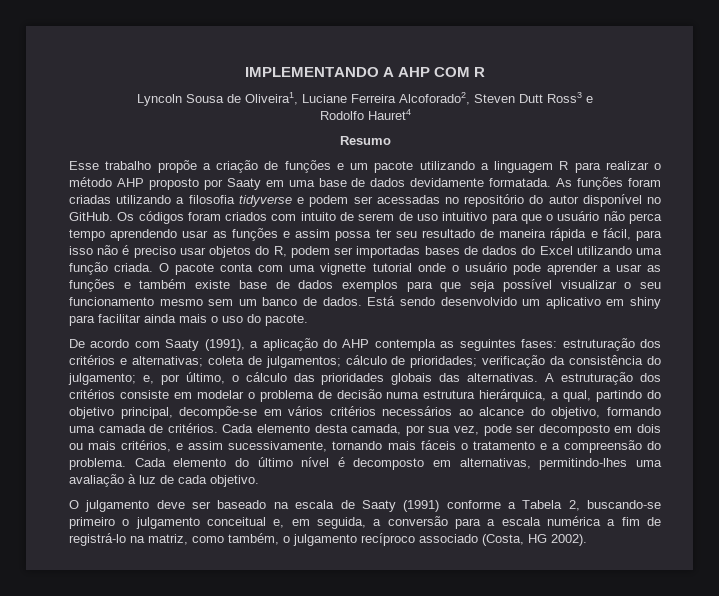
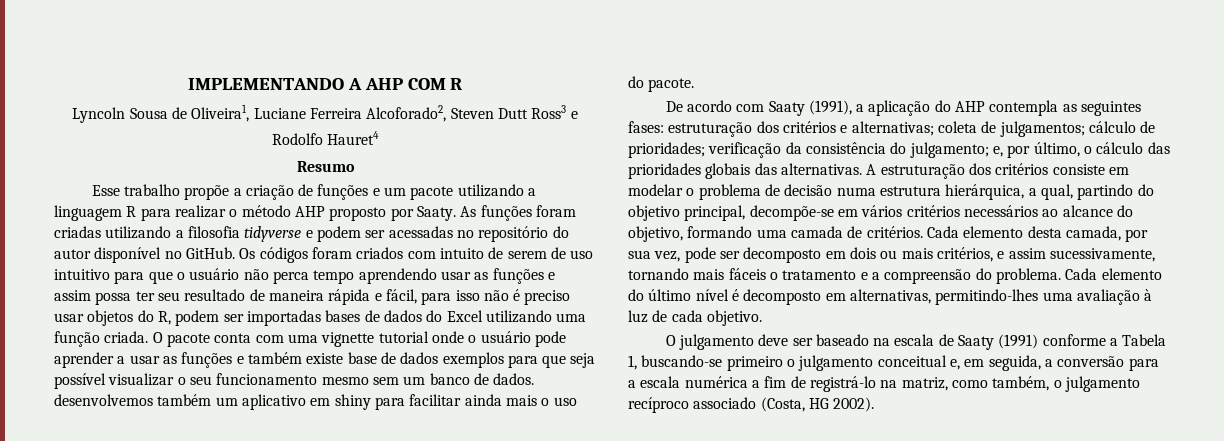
[226,178,552,190] Saaty em uma base de dados devidamente formatada. -> [416,206,456,221] Saaty.
[367,296,517,306] Está sendo desenvolvido -> [54,394,212,406] desenvolvemos também
[568,500,580,511] 2, -> [628,355,637,370] 1,

